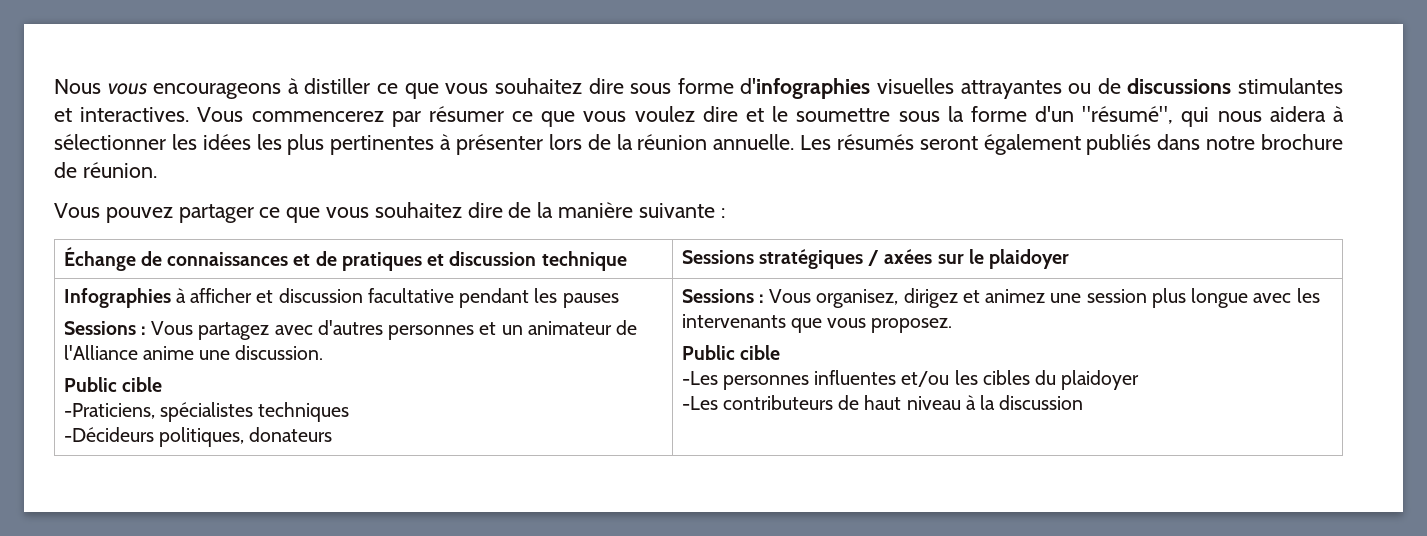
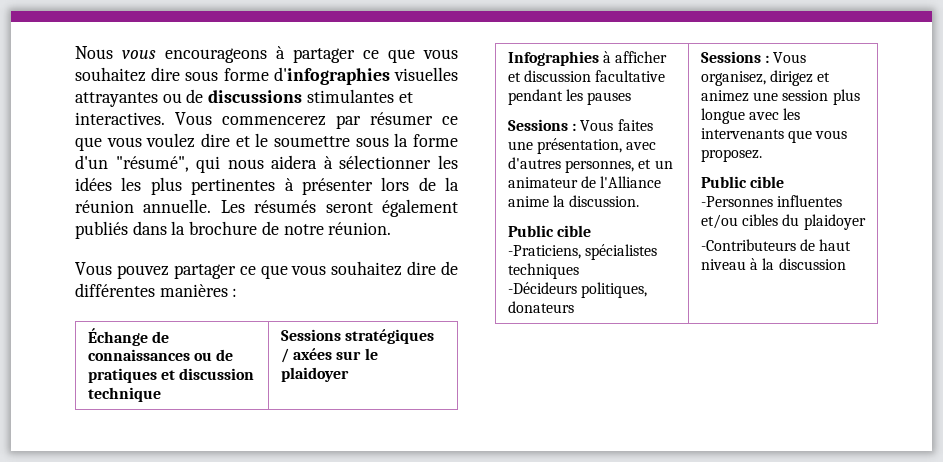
[304,78,371,94] distiller -> [293,48,355,63] partager
[1206,136,1256,150] notre -> [171,221,186,235] la
(77, 170) none -> [283,224,324,235] notre
[537,202,715,218] la manière suivante -> [75,283,228,297] différentes manières
[293,254,311,266] et -> [193,352,212,361] ou
[198,322,270,340] partagez -> [617,119,653,131] [507,138,622,154] faites une présentation,
[388,325,475,340] personnes -> [564,160,634,173] personnes,
[199,350,231,360] une -> [552,195,565,207] la
[681,371,809,390] -Les personnes -> [700,196,773,207] -Personnes
[954,370,978,385] les -> (738, 221) none
[681,395,833,410] -Les contributeurs -> [700,239,796,251] -Contributeurs

